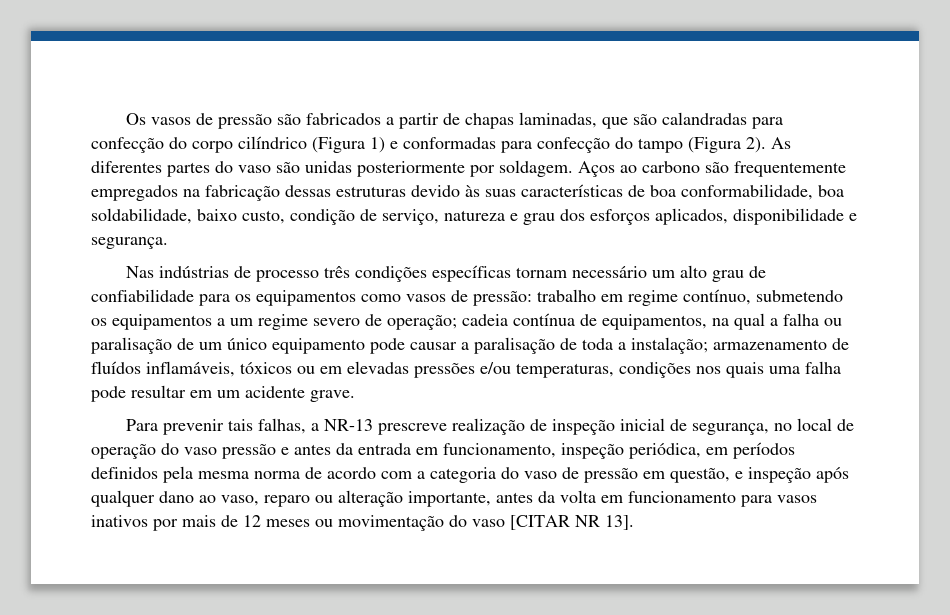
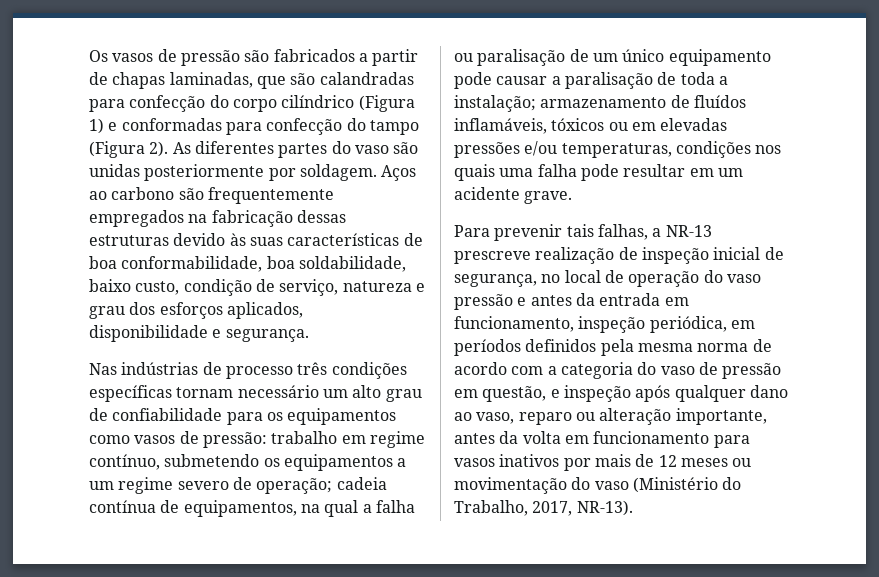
[510,515,634,530] [CITAR NR 13]. -> [632,477,742,493] [454,500,633,516] (Ministério do Trabalho, 2017, NR-13).

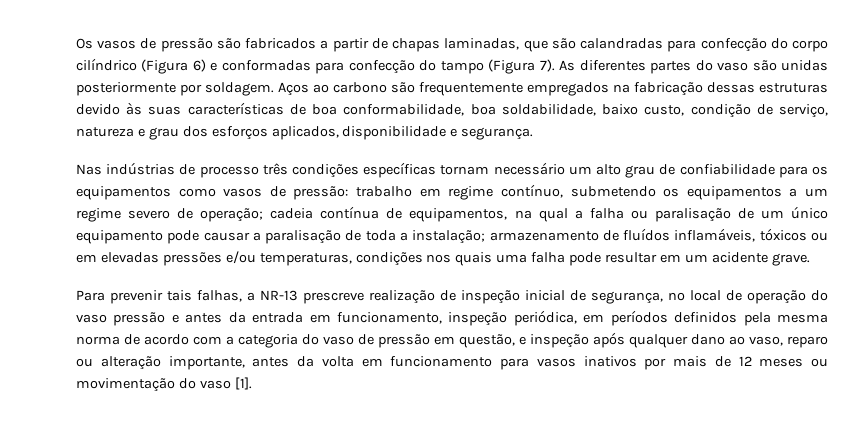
[89,118,104,134] 1) -> [192,59,206,72] 6)
[149,141,169,157] 2). -> [539,59,555,72] 7).
[632,477,742,493] [454,500,633,516] (Ministério do Trabalho, 2017, NR-13). -> [234,377,252,390] [1].

